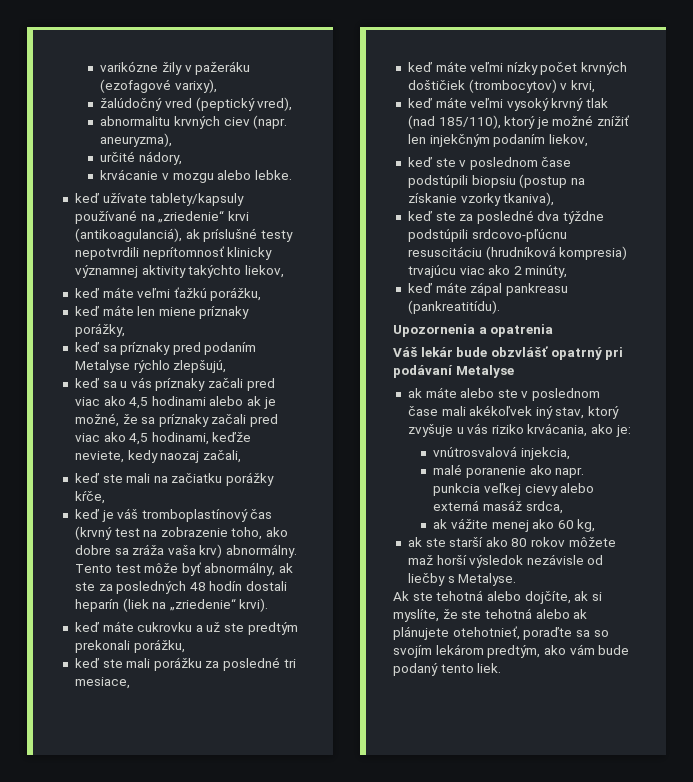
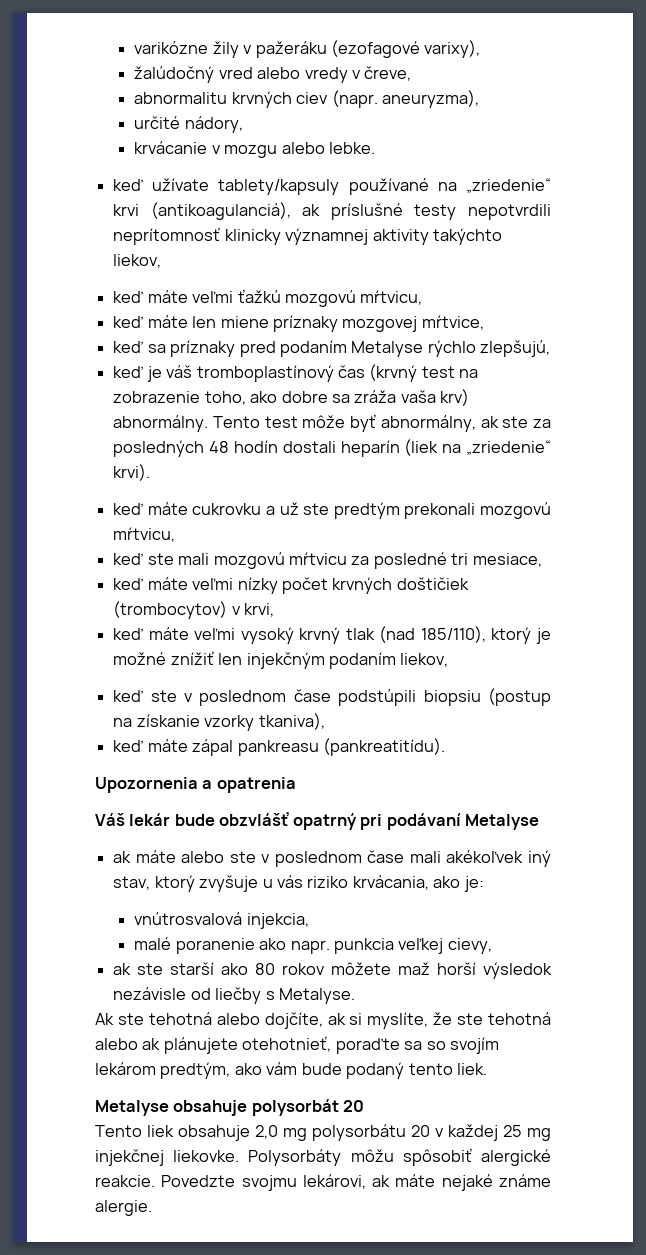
[195,97,293,111] (peptický vred), -> [257,66,412,83] alebo vredy v čreve,
[210,287,262,301] porážku, -> [284,290,423,307] mozgovú mŕtvicu,
[74,323,125,337] porážky, -> [342,315,484,332] mozgovej mŕtvice,
[74,377,275,391] [74,396,276,409] [74,413,279,427] [74,432,252,445] [74,450,241,463] [74,472,275,486] [74,491,105,504] // keď sa u vás príznaky začali pred viac ako 4,5 hodinami alebo ak je možné, že sa príznaky začali pred viac ako 4,5 hodinami, keďže neviete, kedy naozaj začali, // keď ste mali na začiatku porážky kŕče, -> (551, 348) none
[133,639,185,653] [74,657,202,671] porážku, // keď ste mali porážku -> [480,502,551,519] [113,527,176,542] [113,552,347,569] mozgovú mŕtvicu, // keď ste mali mozgovú mŕtvicu
[407,210,605,224] [407,229,567,242] [407,246,628,260] [407,265,568,278] // keď ste za posledné dva týždne podstúpili srdcovo-pľúcnu resuscitáciu (hrudníková kompresia) trvajúcu viac ako 2 minúty, -> (325, 721) none
[524,483,595,496] [433,500,563,514] [433,518,596,532] cievy alebo externá masáž srdca, // ak vážite menej ako 60 kg, -> [447,938,492,954] cievy,
(502, 668) none -> [95,1099,365,1116] [95,1124,551,1141] [95,1148,551,1166] [95,1174,551,1191] [95,1200,152,1216] // Metalyse obsahuje polysorbát 20 // Tento liek obsahuje 2,0 mg polysorbátu 20 v každej 25 mg injekčnej liekovke. Polysorbáty môžu spôsobiť alergické reakcie. Povedzte svojmu lekárovi, ak máte nejaké známe alergie.

